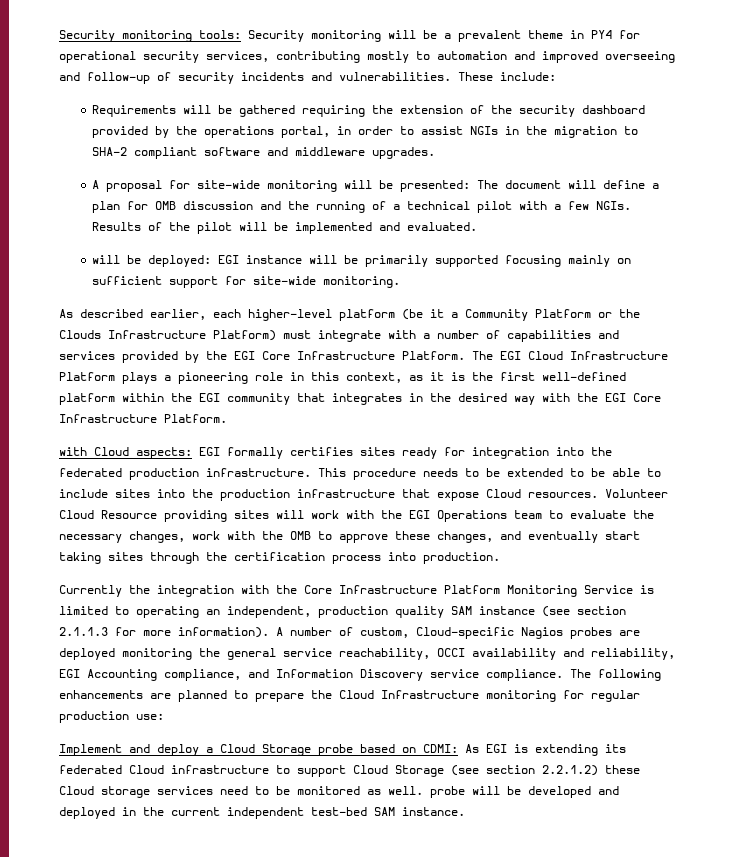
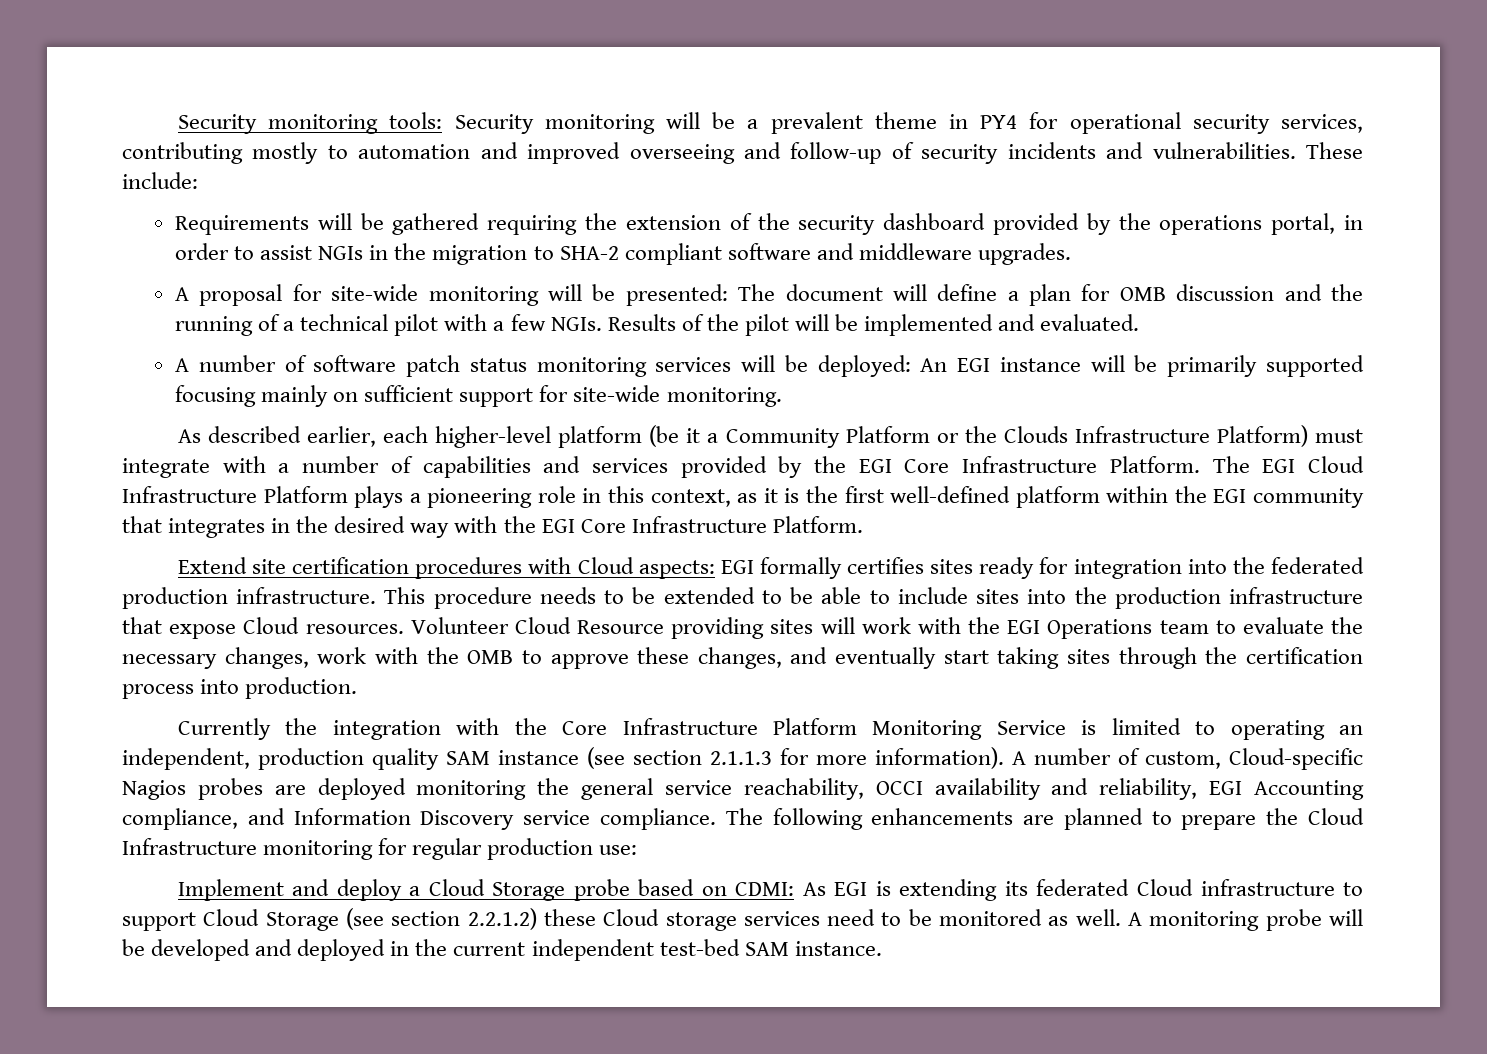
(477, 226) none -> [175,355,732,377] A number of software patch status monitoring services
(211, 261) none -> [920,358,948,372] An
(227, 418) none -> [177,557,523,579] Extend site certification procedures
(423, 790) none -> [1128,911,1260,931] A monitoring

